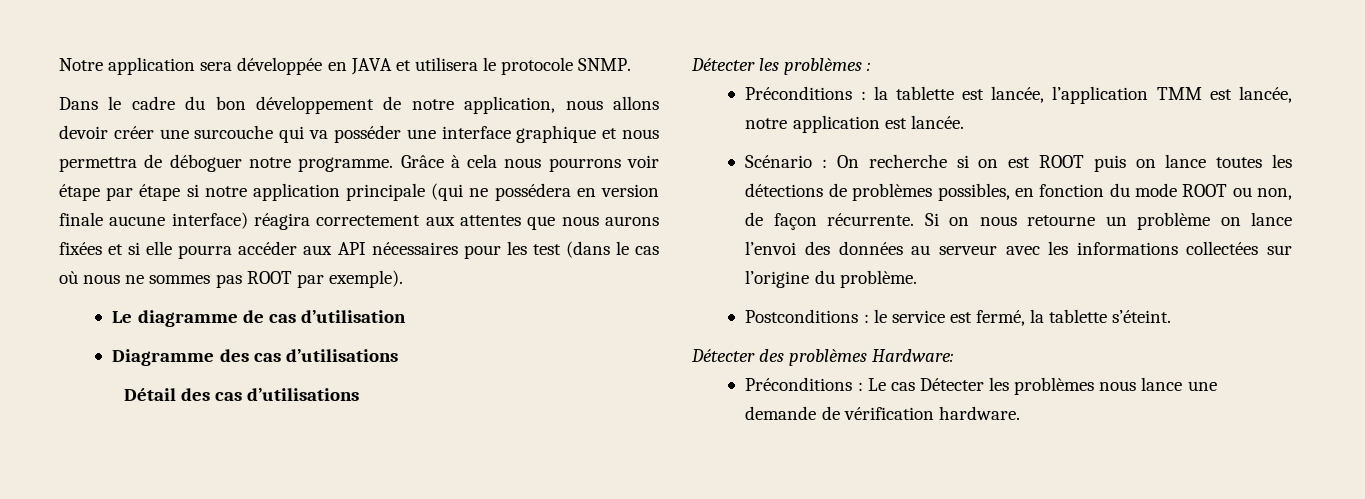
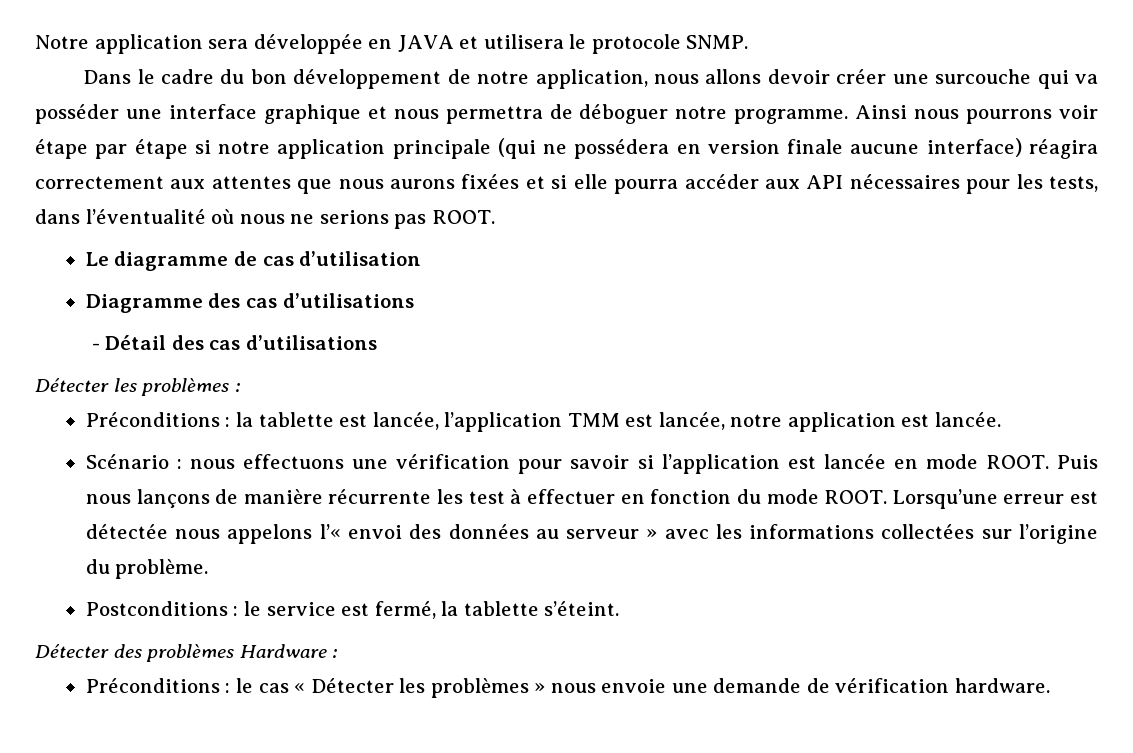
[400,154,498,168] Grâce à cela -> [855,105,908,119] Ainsi
[532,241,659,258] [59,270,403,288] test (dans le cas où nous ne sommes pas ROOT par exemple). -> [1048,176,1098,192] [35,209,495,229] tests, dans l’éventualité où nous ne serions pas ROOT.
(398, 355) none -> [91,343,100,350] -
[837,154,1292,172] [745,183,1292,201] [745,212,1292,230] [745,241,797,255] On recherche si on est ROOT puis on lance toutes les détections de problèmes possibles, en fonction du mode ROOT ou non, de façon récurrente. Si on nous retourne un problème on lance l’envoi -> [190,454,1098,474] [85,489,1099,509] [85,524,403,544] nous effectuons une vérification pour savoir si l’application est lancée en mode ROOT. Puis nous lançons de manière récurrente les test à effectuer en fonction du mode ROOT. Lorsqu’une erreur est détectée nous appelons l’« envoi
(997, 250) none -> [646,529,658,539] »
[872,349,954,362] [745,377,1183,395] Hardware: // Préconditions : Le cas Détecter les problèmes nous lance -> [239,644,338,658] [85,678,667,698] Hardware : // Préconditions : le cas « Détecter les problèmes » nous envoie

